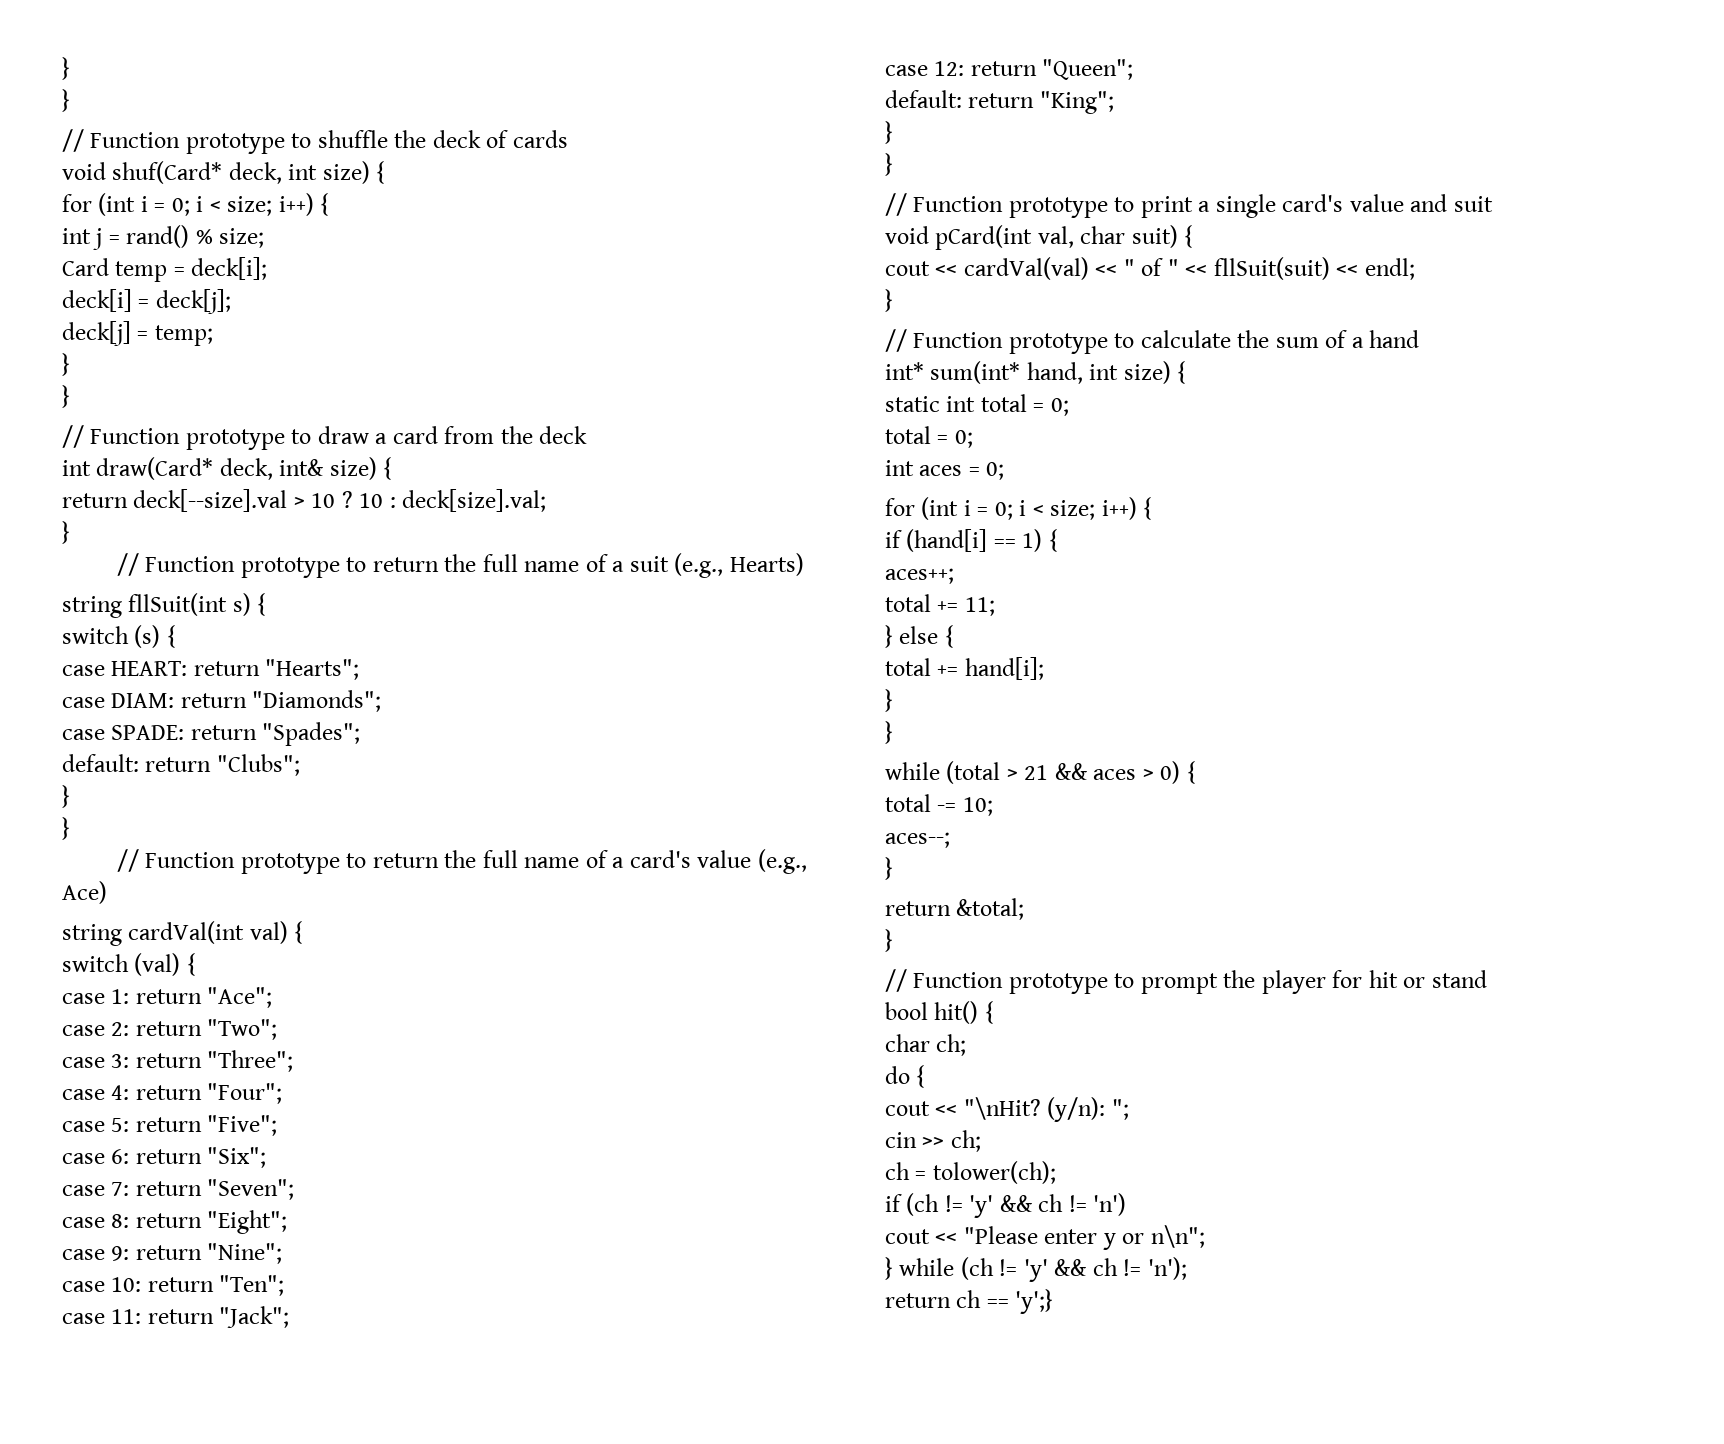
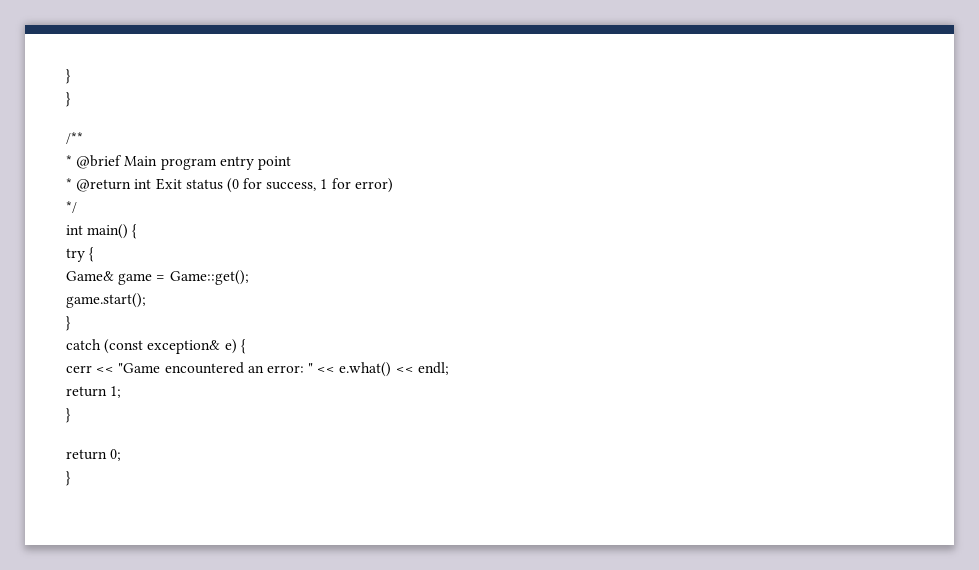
[62,57,70,80] [62,89,70,112] [62,129,568,154] [62,161,385,184] [62,193,329,216] [62,225,265,250] [62,257,268,282] [62,289,231,314] [62,321,213,346] [62,353,70,376] [62,385,70,408] [62,425,588,450] [62,457,392,480] [62,489,547,512] [62,521,70,544] [116,553,804,578] [62,593,266,618] [62,625,175,648] [62,659,360,680] [62,690,382,712] [62,722,361,746] [62,754,300,776] [62,785,70,808] [62,817,70,840] [116,849,807,874] [62,881,107,904] [62,921,303,946] [62,953,195,976] [62,987,273,1008] [62,1019,278,1040] [62,1050,294,1072] [62,1083,283,1104] [62,1115,278,1136] [62,1147,267,1168] [62,1179,295,1200] [62,1210,288,1234] [62,1243,283,1264] [62,1275,285,1296] [62,1306,290,1328] [885,59,1134,80] [885,90,1114,114] [885,121,893,144] [885,153,893,176] [885,193,1493,218] [885,225,1193,250] [885,257,1164,280] } // } // // Function prototype to shuffle the deck of cards // void shuf(Card* deck, int size) { // for (int i = 0; i < size; i++) { // int j = rand() % size; // Card temp = deck[i]; // deck[i] = deck[j]; // deck[j] = temp; // } // } // // Function prototype to draw a card from the deck // int draw(Card* deck, int& size) { // return deck[--size].val > 10 ? 10 : deck[size].val; // } // // Function prototype to return the full name of a suit (e.g., Hearts) // string fllSuit(int s) { // switch (s) { // case HEART: return "Hearts"; // case DIAM: return "Diamonds"; // case SPADE: return "Spades"; // default: return "Clubs"; // } // } // // Function prototype to return the full name of a card's value (e.g., Ace) // string cardVal(int val) { // switch (val) { // case 1: return "Ace"; // case 2: return "Two"; // case 3: return "Three"; // case 4: return "Four"; // case 5: return "Five"; // case 6: return "Six"; // case 7: return "Seven"; // case 8: return "Eight"; // case 9: return "Nine"; // case 10: return "Ten"; // case 11: return "Jack"; // case 12: return "Queen"; // default: return "King"; // } // } // // Function prototype to print a single card's value and suit // void pCard(int val, char suit) { // cout << cardVal(val) << " of -> [66,69,71,84] [66,92,71,107] [66,132,83,144] [66,155,291,170] [66,178,393,193] [66,201,77,213] [66,224,138,239] [66,247,95,262] [66,270,249,285] [66,293,146,308] [66,316,71,331] [66,339,246,354] [66,362,304,374] } // } // /** // * @brief Main program entry point // * @return int Exit status (0 for success, 1 for error) // */ // int main() { // try { // Game& game = Game::get(); // game.start(); // } // catch (const exception& e) { // cerr << "Game encountered an error:
[1213,257,1330,280] fllSuit(suit) -> [339,362,392,377] e.what()
[885,289,893,312] [885,329,1420,354] [885,361,1186,384] [885,394,1069,416] [885,426,973,448] [885,460,1005,480] [885,497,1152,520] [885,529,1057,552] [885,568,954,584] [885,594,995,616] [885,625,953,648] [885,657,1044,680] [885,689,893,712] [885,721,893,744] [885,761,1195,784] [885,794,993,816] [885,832,950,848] } // // Function prototype to calculate the sum of a hand // int* sum(int* hand, int size) { // static int total = 0; // total = 0; // int aces = 0; // for (int i = 0; i < size; i++) { // if (hand[i] == 1) { // aces++; // total += 11; // } else { // total += hand[i]; // } // } // while (total > 21 && aces > 0) { // total -= 10; // aces--; -> [66,386,122,398] return 1;
[956,898,1025,920] [885,929,893,952] [885,969,1487,994] [885,1001,993,1024] [885,1034,967,1056] [885,1065,925,1088] [885,1097,1129,1122] [885,1130,981,1152] [885,1161,1056,1184] [885,1193,1127,1218] [885,1225,1205,1250] [885,1257,1187,1282] [885,1289,1054,1314] &total; // } // // Function prototype to prompt the player for hit or stand // bool hit() { // char ch; // do { // cout << "\nHit? (y/n): "; // cin >> ch; // ch = tolower(ch); // if (ch != 'y' && ch != 'n') // cout << "Please enter y or n\n"; // } while (ch != 'y' && ch != 'n'); // return ch == 'y';} -> [110,449,122,461] [66,471,71,486] 0; // }

